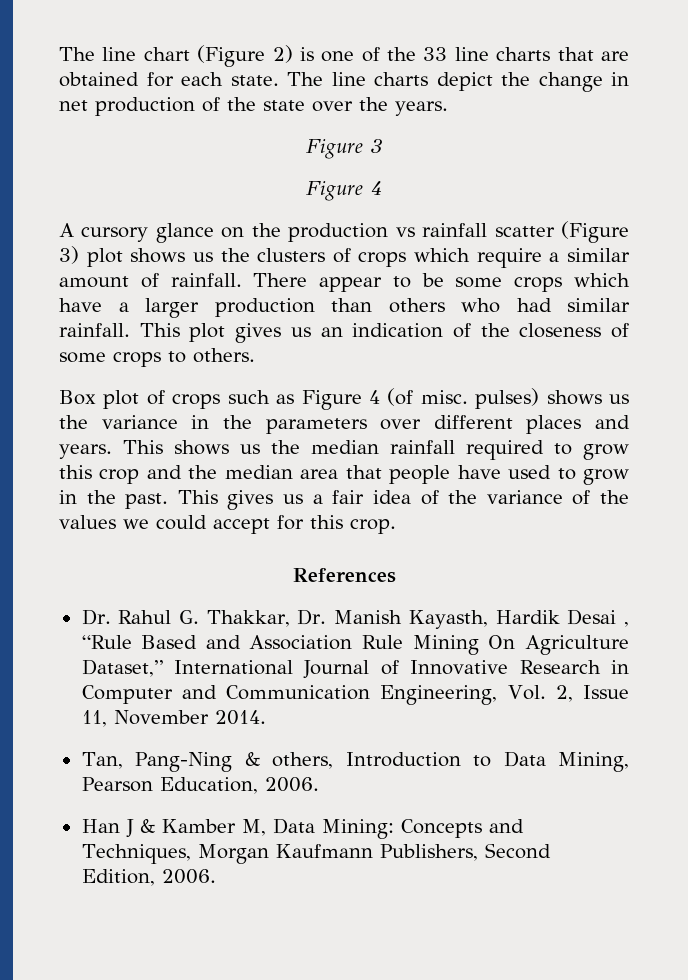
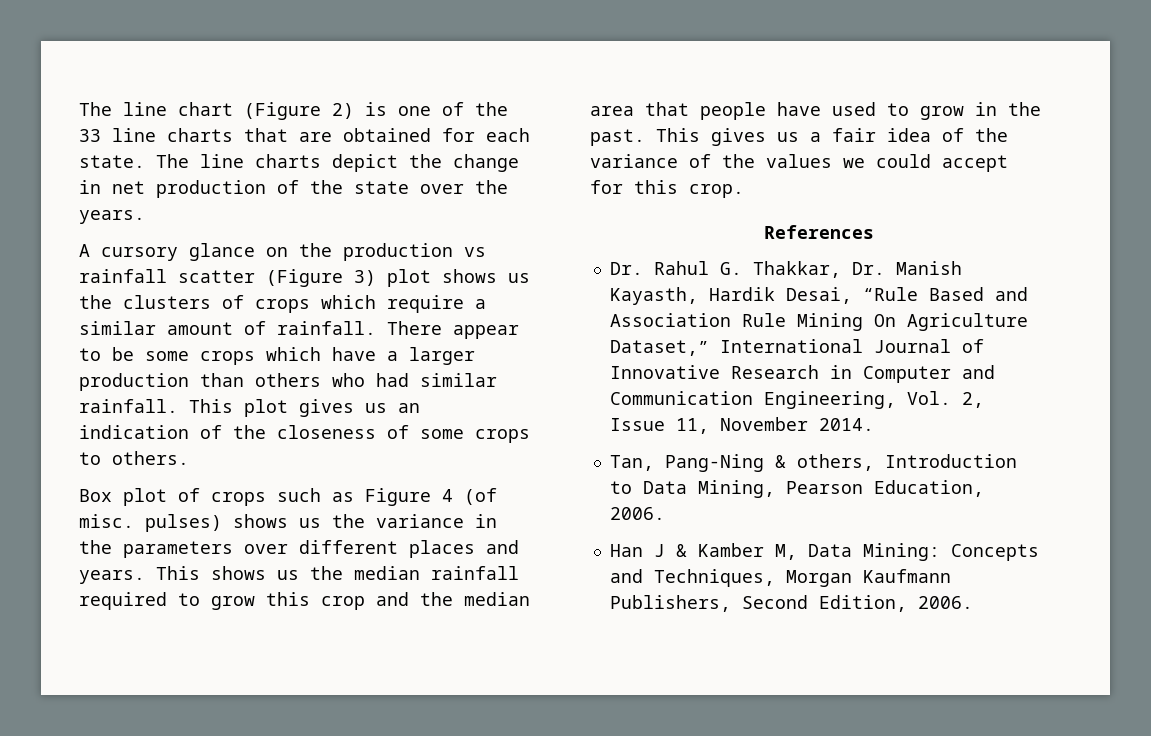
[305,139,383,159] [305,181,383,201] // Figure 3 // Figure 4 -> (145, 217) none
[567,609,629,627] Desai , -> [785,287,852,304] Desai,

